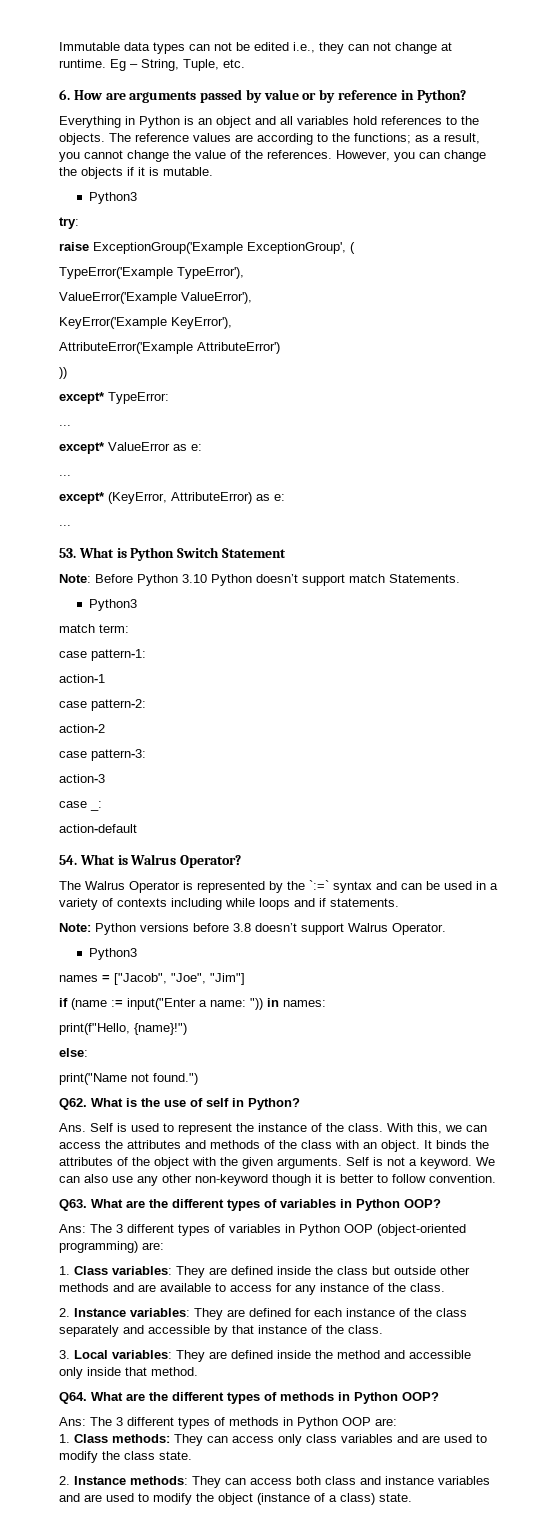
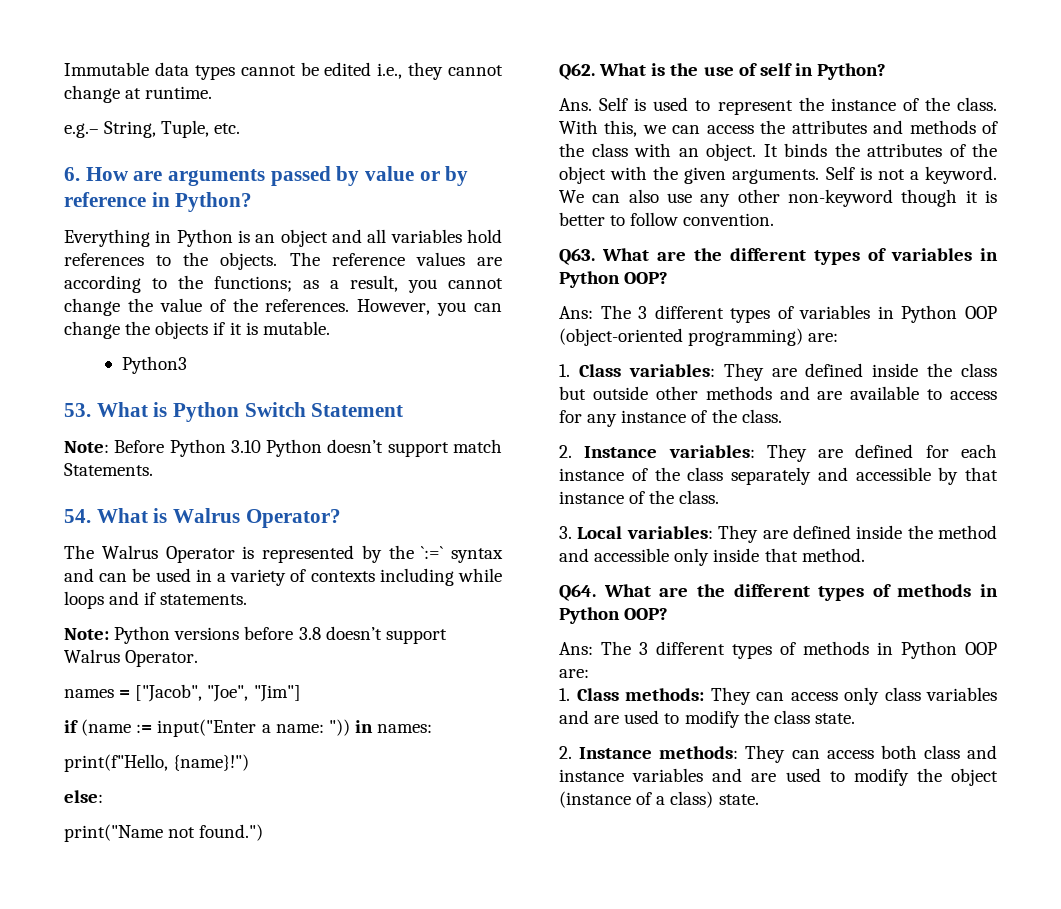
[189,42,232,51] can not -> [240,65,296,76] cannot
[348,42,391,51] can not -> [448,65,503,76] cannot
[110,59,138,71] Eg – -> [64,123,99,138] // e.g.–
[59,217,79,229] [59,242,355,254] [59,267,244,279] [59,292,252,304] [59,317,232,329] [59,342,280,354] [59,367,67,379] [59,392,169,404] [59,425,71,426] [59,442,202,454] [59,475,71,476] [59,492,285,504] [59,525,71,526] // try: // raise ExceptionGroup('Example ExceptionGroup', ( // TypeError('Example TypeError'), // ValueError('Example ValueError'), // KeyError('Example KeyError'), // AttributeError('Example AttributeError') // )) // except* TypeError: // ... // except* ValueError as e: // ... // except* (KeyError, AttributeError) as e: // ... -> (187, 365) none
[88,599,137,611] [59,624,129,633] [59,649,146,661] [59,674,105,683] [59,699,146,711] [59,724,105,733] [59,749,146,761] [59,774,105,783] [59,801,102,811] [59,824,137,833] // Python3 // match term: // case pattern-1: // action-1 // case pattern-2: // action-2 // case pattern-3: // action-3 // case _: // action-default -> (153, 469) none
[88,948,137,960] // Python3 -> (199, 658) none

